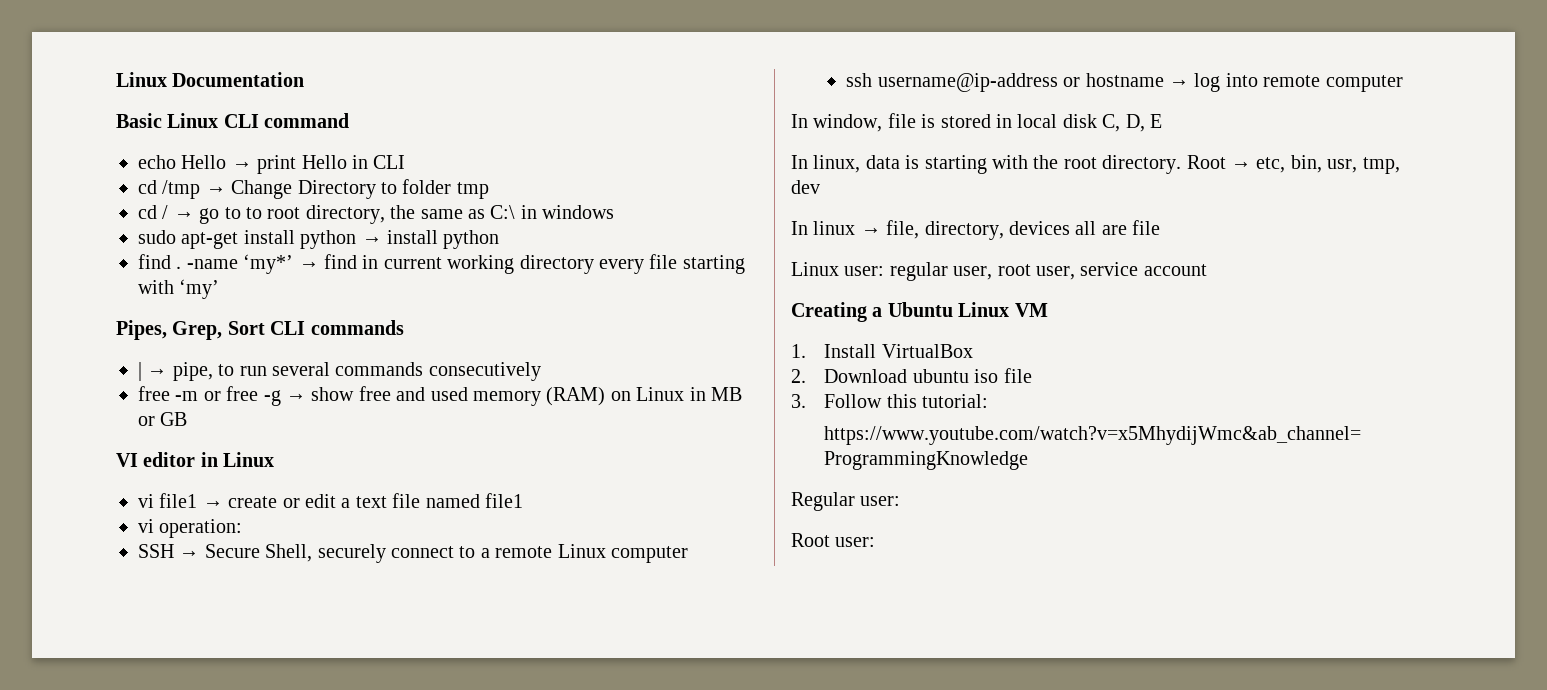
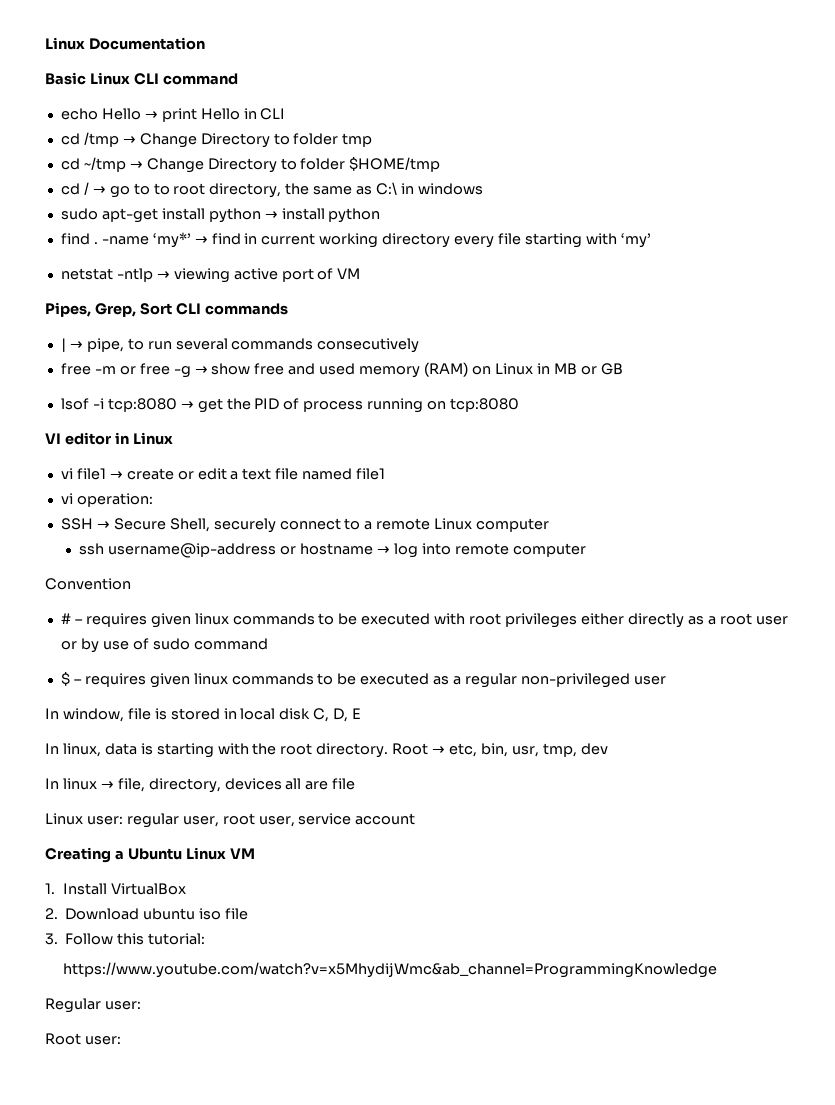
(489, 190) none -> [60,157,441,173] // cd ~/tmp → Change Directory to folder $HOME/tmp
(220, 289) none -> [60,268,361,283] // netstat -ntlp → viewing active port of VM
(188, 419) none -> [60,398,520,413] // lsof -i tcp:8080 → get the PID of process running on tcp:8080
(1403, 83) none -> [45,578,131,590] [60,613,788,628] [60,638,268,653] [60,672,666,688] // Convention // # – requires given linux commands to be executed with root privileges either directly as a root user or by use of sudo command // $ – requires given linux commands to be executed as a regular non-privileged user

